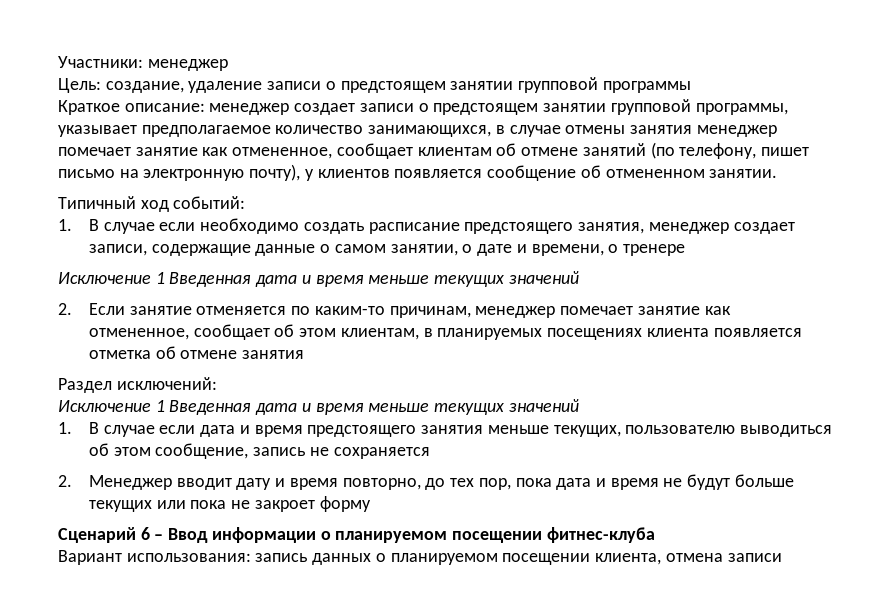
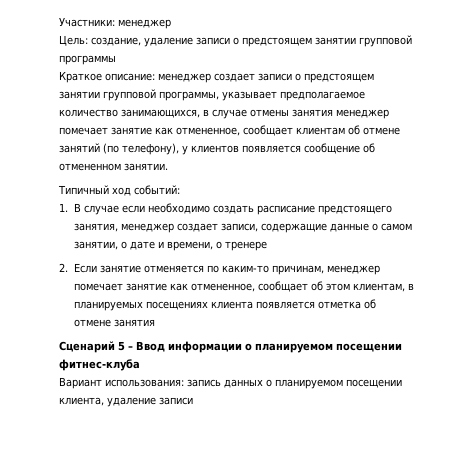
[679,143,809,159] [58,164,301,181] телефону, пишет письмо на электронную почту), -> [122,143,179,155] телефону),
[58,271,579,287] // Исключение 1 Введенная дата и время меньше текущих значений -> (267, 246) none
[58,377,217,393] [58,399,579,415] [58,422,832,437] [89,443,430,459] [58,474,794,490] [89,496,371,512] // Раздел исключений: // Исключение 1 Введенная дата и время меньше текущих значений // 1. В случае если дата и время предстоящего занятия меньше текущих, пользователю выводиться об этом сообщение, запись не сохраняется // 2. Менеджер вводит дату и время повторно, до тех пор, пока дата и время не будут больше текущих или пока не закроет форму -> (155, 323) none
[140,527,150,540] 6 -> [118,341,125,351] 5
[665,553,723,562] отмена -> [107,397,156,407] удаление

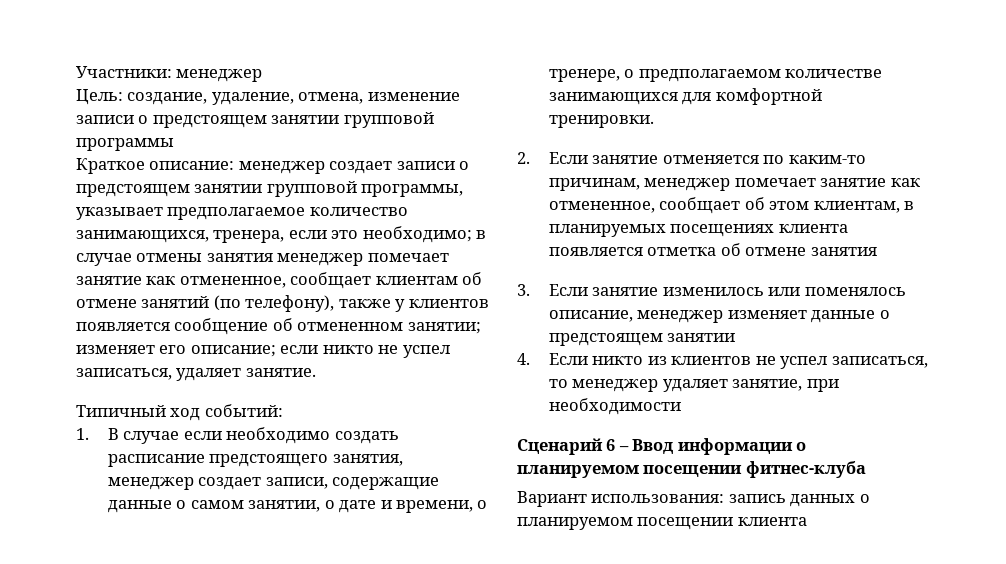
[144,37,193,47] удаление -> [211,92,460,105] удаление, отмена, изменение
(200, 113) none -> [213,226,472,243] тренера, если это необходимо;
(179, 149) none -> [338,299,391,308] также
[124,163,168,171] занятии. -> [407,322,481,334] [76,345,450,358] [76,368,316,381] занятии; изменяет его описание; если никто не успел записаться, удаляет занятие.
[224,241,267,251] тренере -> [548,69,883,82] [548,88,822,105] [548,115,654,128] тренере, о предполагаемом количестве занимающихся для комфортной тренировки.
(155, 323) none -> [517,284,906,296] [548,310,890,323] [548,333,736,346] [517,353,928,369] [548,379,839,392] [548,398,681,415] // 3. Если занятие изменилось или поменялось описание, менеджер изменяет данные о предстоящем занятии // 4. Если никто из клиентов не успел записаться, то менеджер удаляет занятие, при необходимости
[118,341,125,351] 5 -> [606,439,616,451] 6
[59,397,193,407] клиента, удаление записи -> [737,517,807,526] клиента

